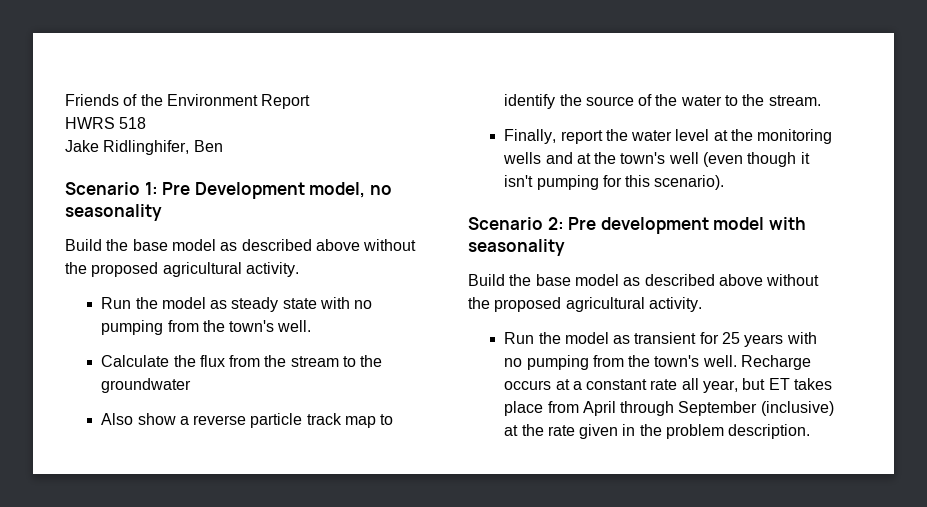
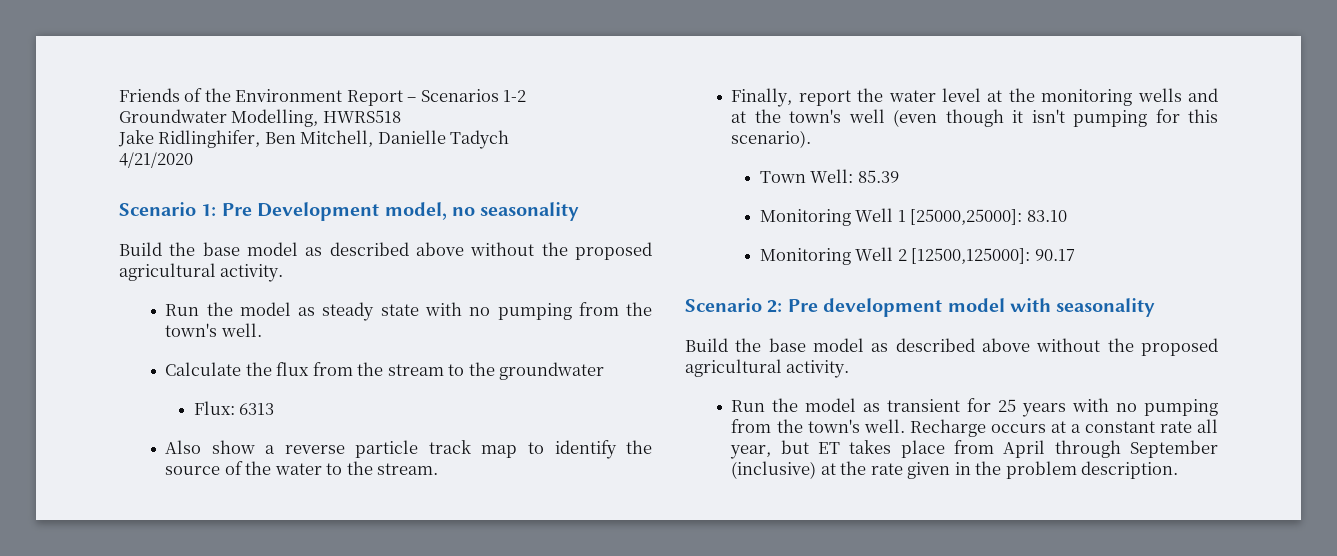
[65,117,147,129] // HWRS 518 -> [407,89,527,102] [119,109,401,127] – Scenarios 1-2 // Groundwater Modelling, HWRS518
(223, 146) none -> [300,130,510,149] [119,152,193,168] Mitchell, Danielle Tadych // 4/21/2020
(192, 385) none -> [193,401,275,415] // Flux: 6313
(725, 182) none -> [759,169,899,183] [759,208,1067,226] [759,247,1075,265] // Town Well: 85.39 // Monitoring Well 1 [25000,25000]: 83.10 // Monitoring Well 2 [12500,125000]: 90.17

